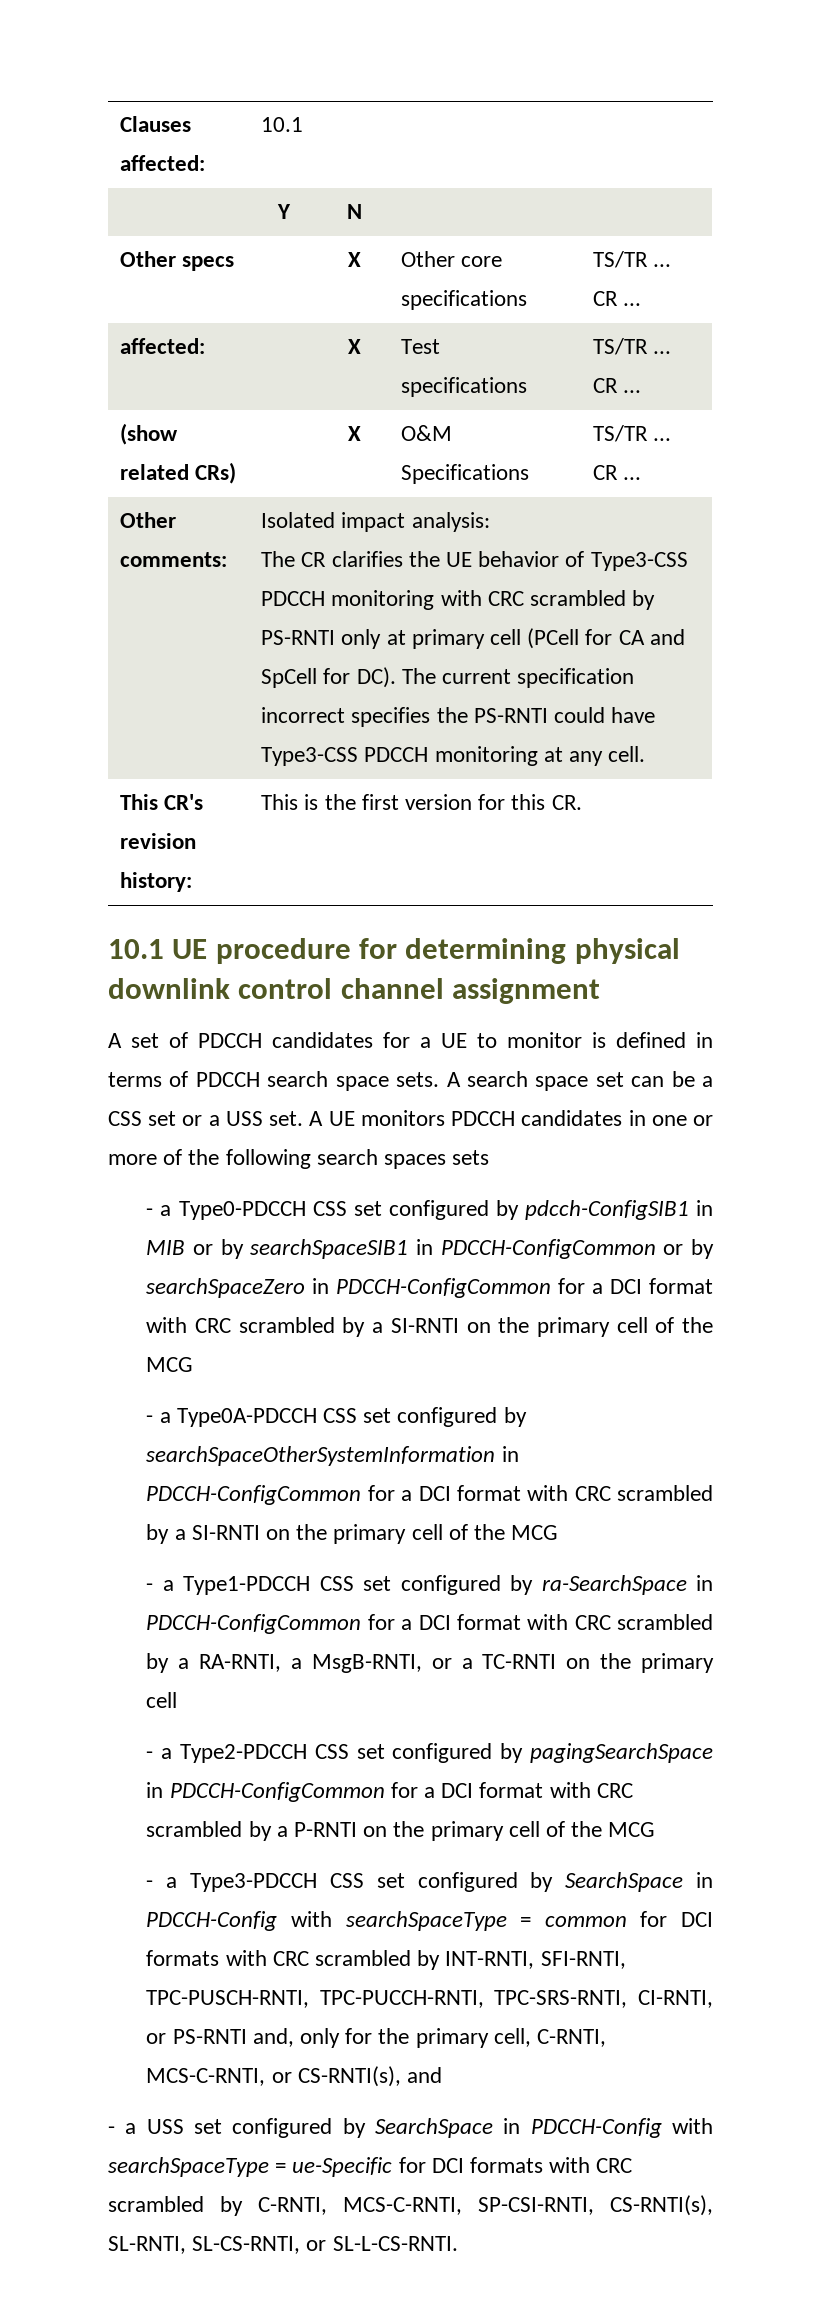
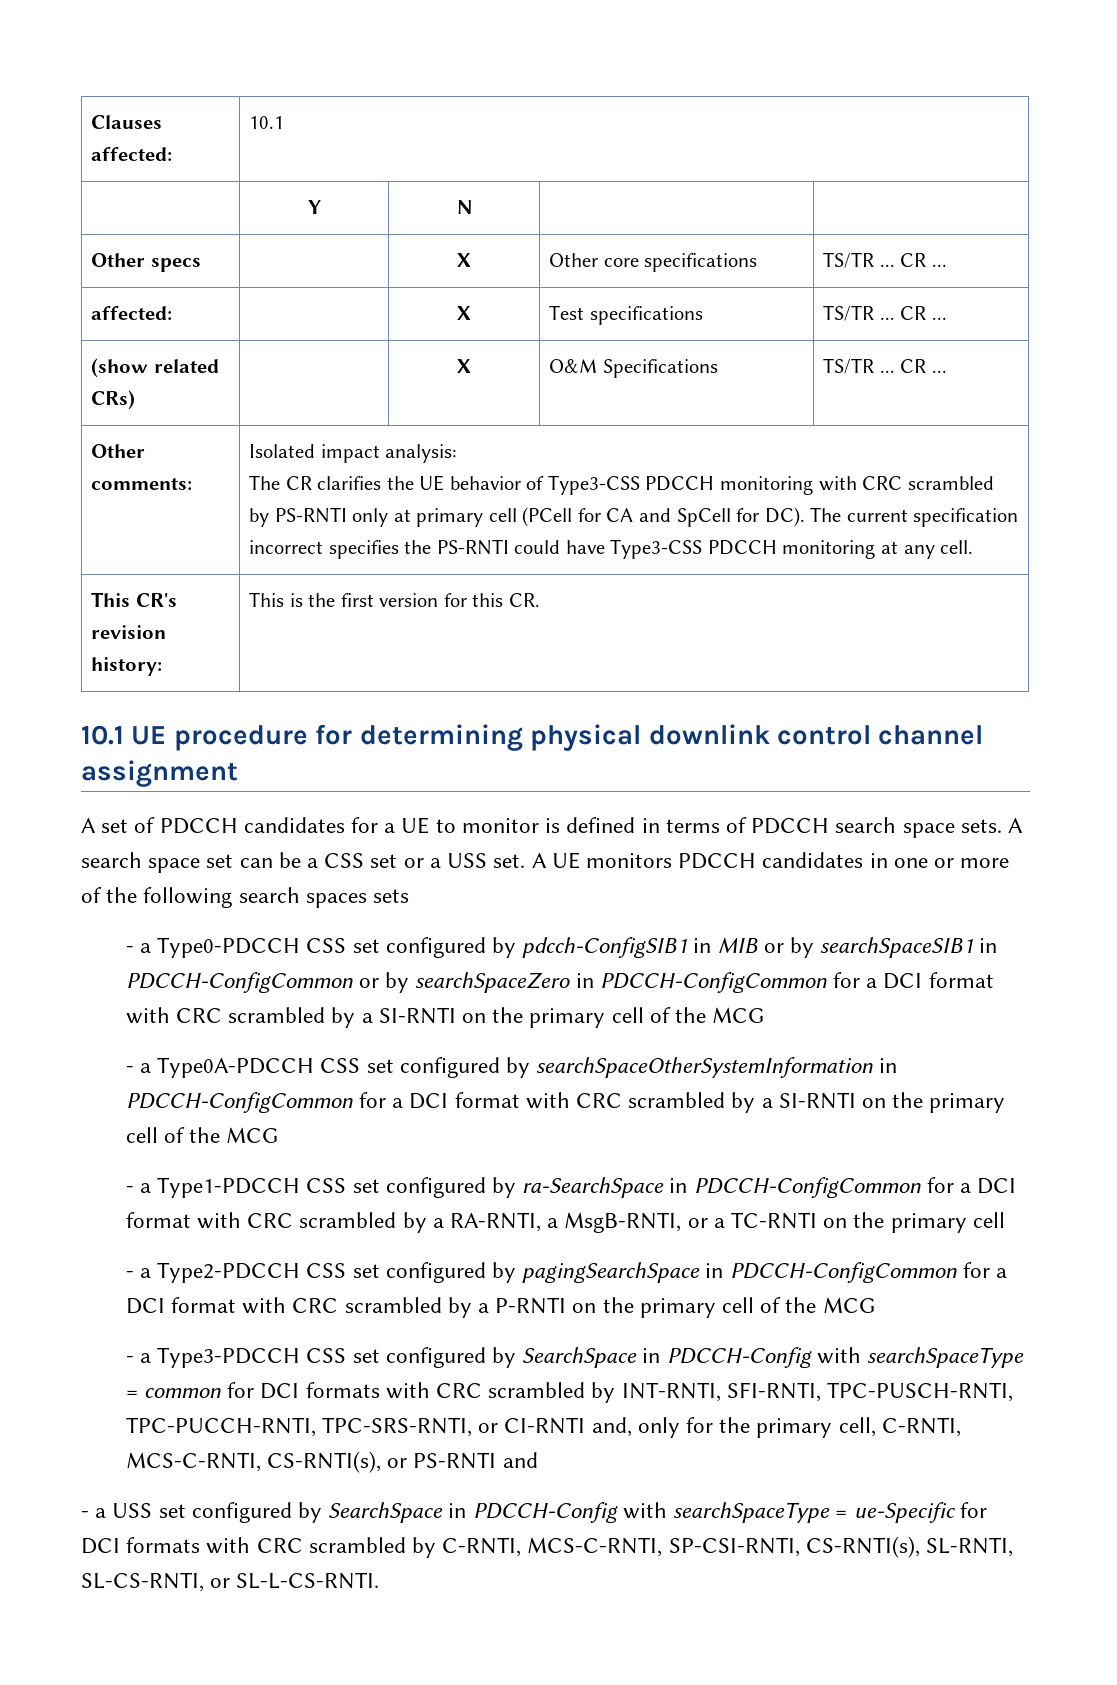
[638,1990,714,2008] [146,2029,247,2044] CI-RNTI, or PS-RNTI -> [478,1417,586,1434] or CI-RNTI
[271,2066,401,2087] or CS-RNTI(s), -> [266,1451,497,1473] CS-RNTI(s), or PS-RNTI

